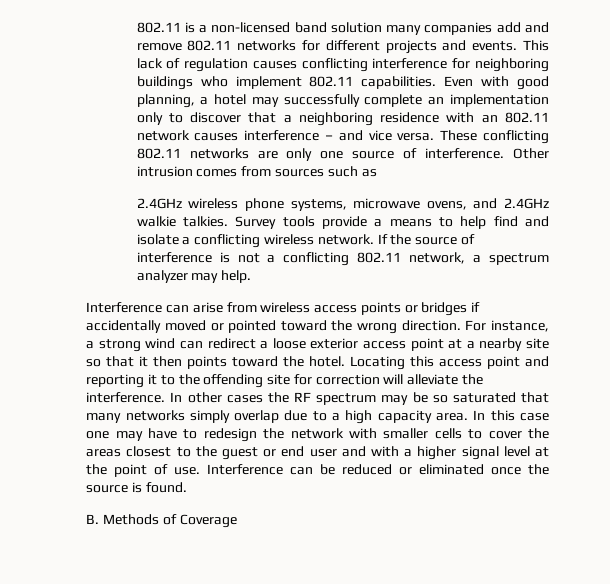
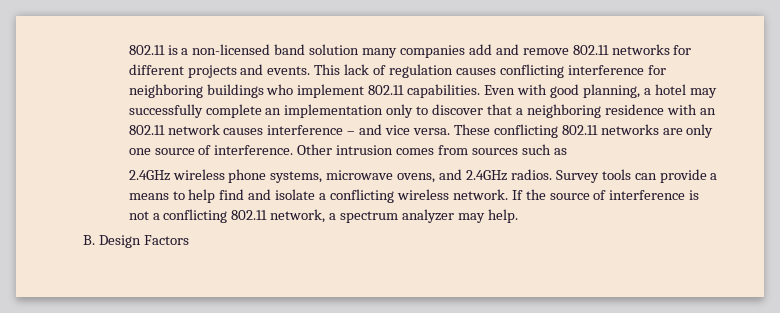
[136,216,229,227] walkie talkies. -> [510,169,552,180] radios.
(315, 221) none -> [634,173,657,180] can
[86,302,481,316] [86,320,550,334] [86,338,549,352] [86,356,549,370] [86,374,484,388] [86,392,549,405] [86,410,549,424] [86,428,549,442] [86,446,549,460] [86,464,549,477] [86,482,187,493] [86,514,237,528] Interference can arise from wireless access points or bridges if accidentally moved or pointed toward the wrong direction. For instance, a strong wind can redirect a loose exterior access point at a nearby site so that it then points toward the hotel. Locating this access point and reporting it to the offending site for correction will alleviate the interference. In other cases the RF spectrum may be so saturated that many networks simply overlap due to a high capacity area. In this case one may have to redesign the network with smaller cells to cover the areas closest to the guest or end user and with a higher signal level at the point of use. Interference can be reduced or eliminated once the source is found. // B. Methods of Coverage -> [82,235,189,248] B. Design Factors

